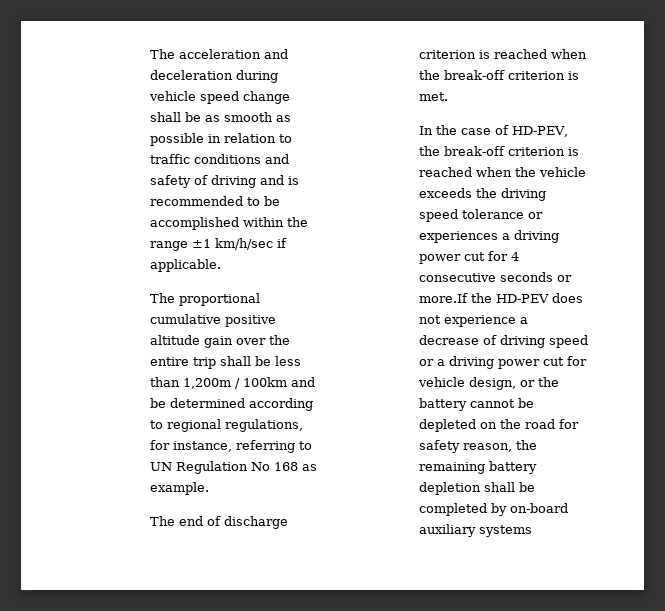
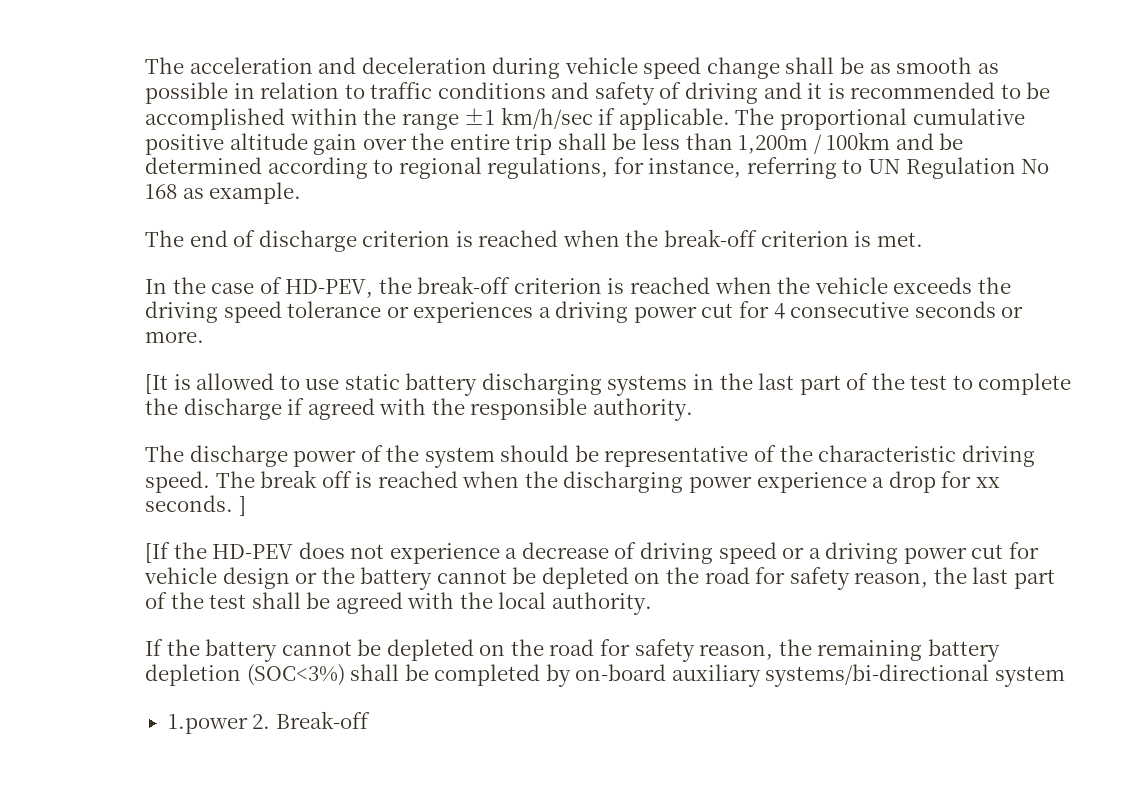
(284, 180) none -> [807,83,823,99] it
(221, 265) // -> (730, 119) none
[418,293,468,303] more.If -> [145,331,205,343] [145,373,1072,396] [145,398,693,421] [145,445,1035,468] [145,470,1000,493] [145,495,246,516] [145,542,171,563] more. // [It is allowed to use static battery discharging systems in the last part of the test to complete the discharge if agreed with the responsible authority. // The discharge power of the system should be representative of the characteristic driving speed. The break off is reached when the discharging power experience a drop for xx seconds. ] // [If
[468,377,516,390] design, -> [222,567,290,589] design
(537, 445) none -> [972,567,1055,589] [145,592,653,615] [145,639,812,662] last part of the test shall be agreed with the local authority. // If the battery cannot be depleted on the road for safety reason, the
(481, 488) none -> [246,664,345,686] (SOC<3%)
[478,525,532,537] systems -> [765,664,1066,687] [167,711,370,734] systems/bi-directional system // 1.power 2. Break-off

